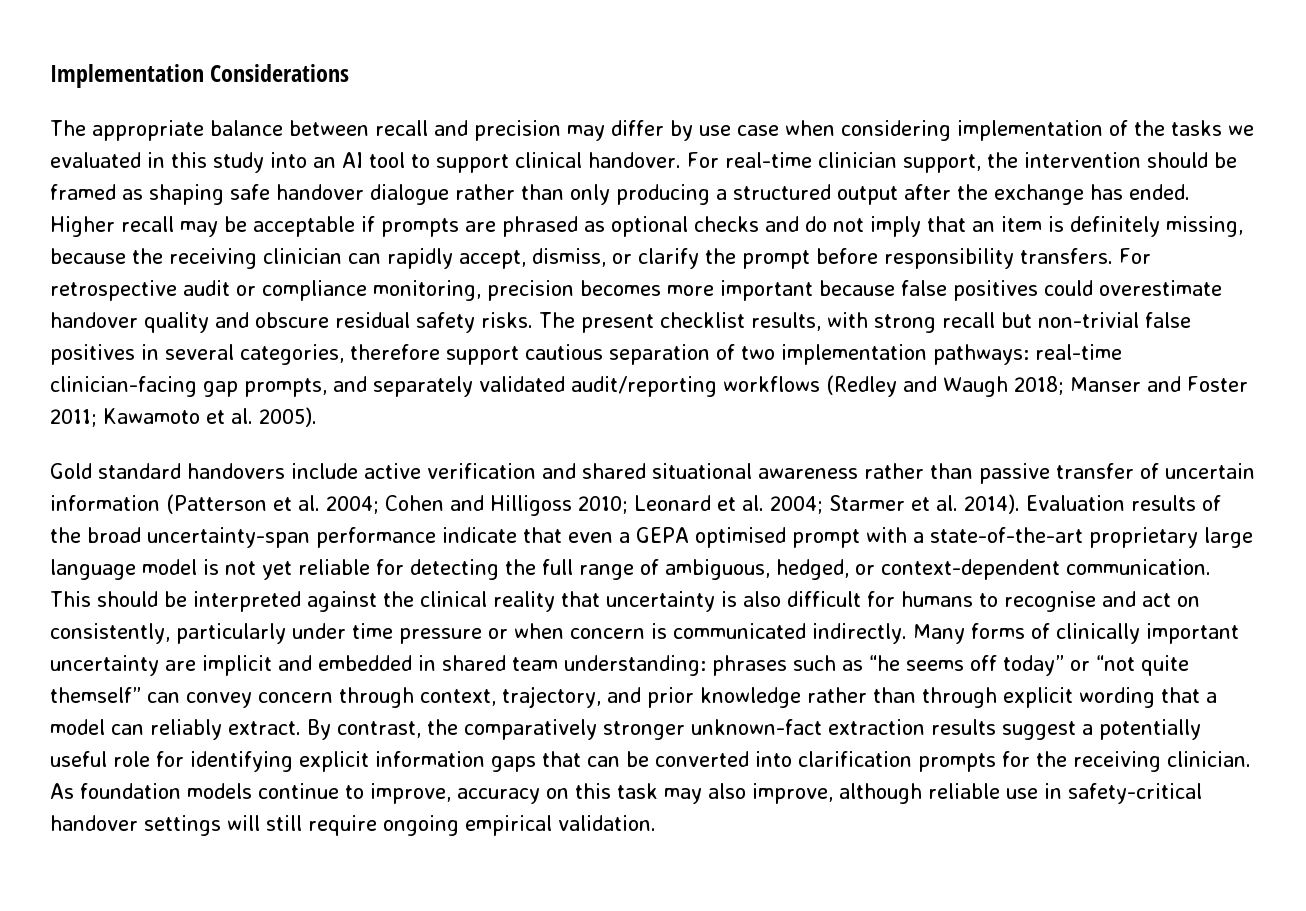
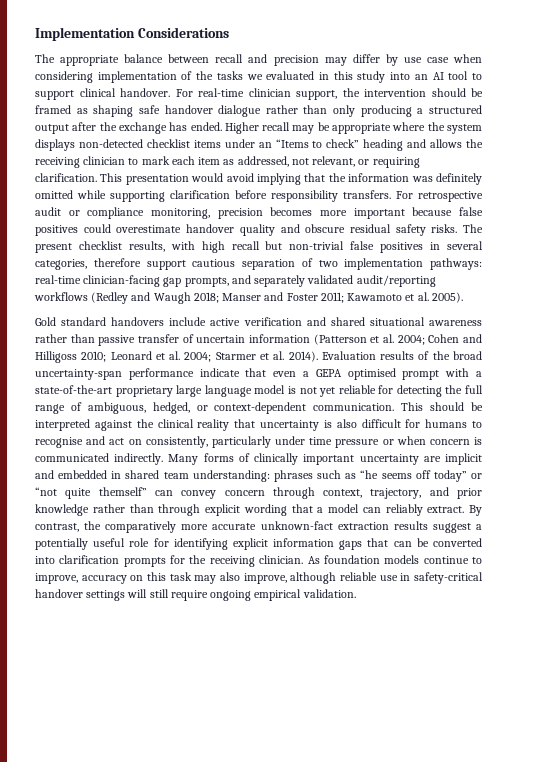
[253,216,1243,237] [50,248,810,269] acceptable if prompts are phrased as optional checks and do not imply that an item is definitely missing, because the receiving clinician can rapidly accept, dismiss, or clarify the prompt -> [332,122,483,134] [35,139,484,151] [35,156,420,168] [35,173,482,185] [35,190,230,202] appropriate where the system displays non-detected checklist items under an “Items to check” heading and allows the receiving clinician to mark each item as addressed, not relevant, or requiring clarification. This presentation would avoid implying that the information was definitely omitted while supporting clarification
[874,314,936,333] strong -> [201,241,225,253] high
[603,721,685,740] stronger -> [181,523,257,530] more accurate

